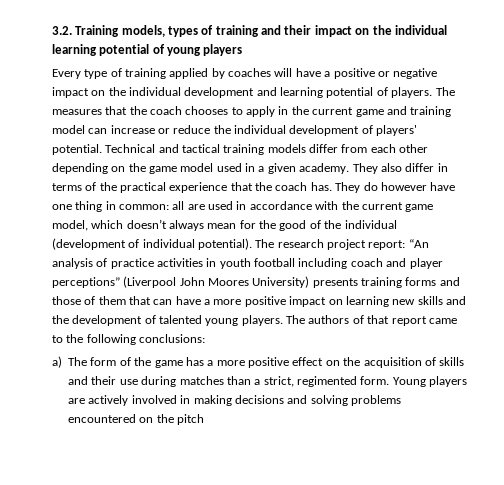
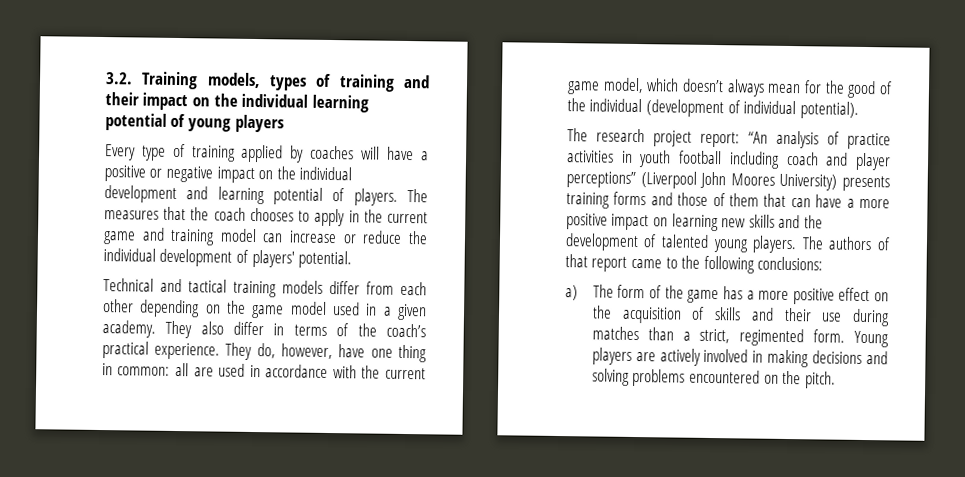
(102, 149) none -> (353, 259) //
[119,182,427,193] practical experience that the coach has. They do however -> [386,323,427,338] [101,341,334,360] coach’s practical experience. They do, however,
(252, 244) none -> (859, 110) //
[177,414,205,425] pitch -> [804,371,836,389] pitch.

